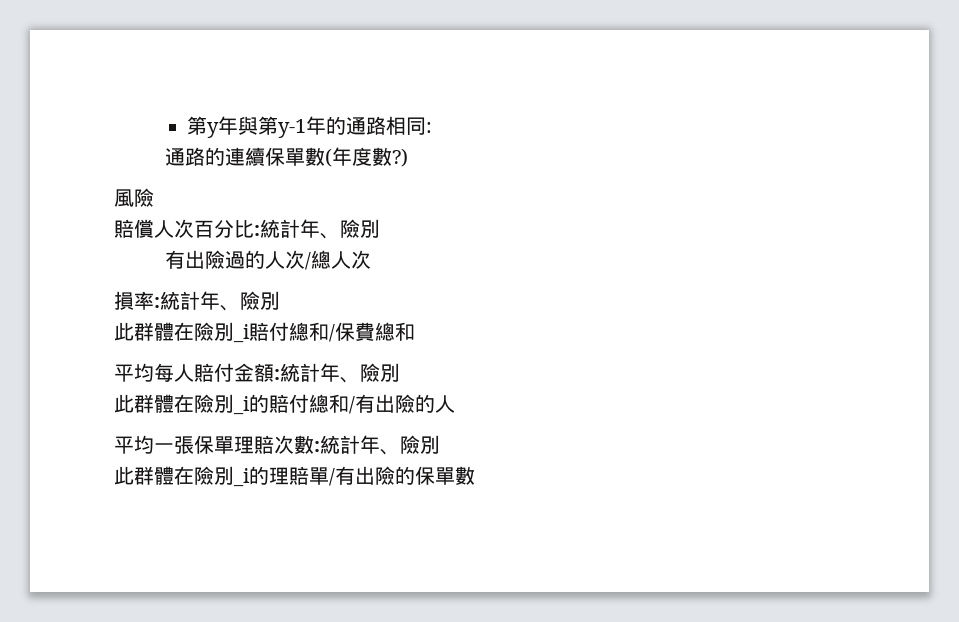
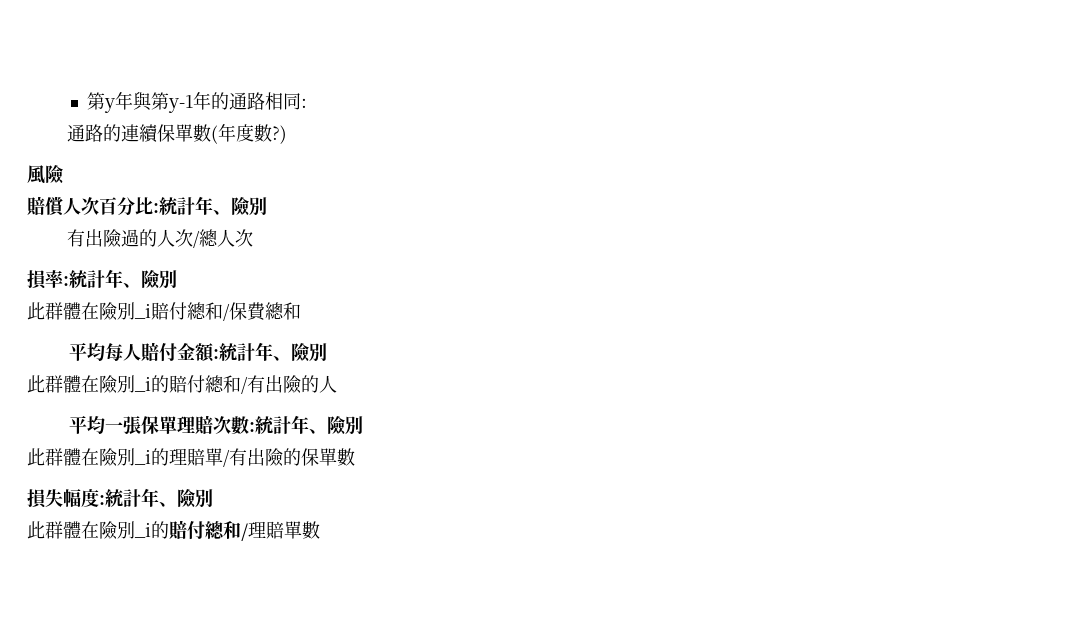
(475, 475) none -> [27,488,213,508] [27,520,320,541] // 損失幅度:統計年、險別 // 此群體在險別_i的賠付總和/理賠單數

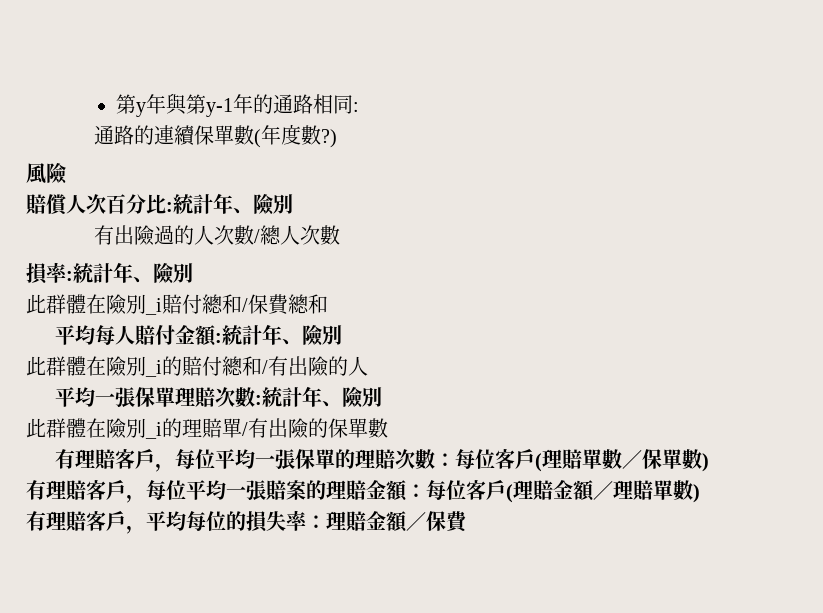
(194, 238) none -> [233,225,254,245] 數
(254, 238) none -> [319,225,340,245] 數
[27,488,213,508] [27,520,320,541] 損失幅度:統計年、險別 // 此群體在險別_i的賠付總和/理賠單數 -> [55,448,710,472] [26,479,700,503] [26,510,469,534] 有理賠客戶，每位平均一張保單的理賠次數：每位客戶(理賠單數／保單數) // 有理賠客戶，每位平均一張賠案的理賠金額：每位客戶(理賠金額／理賠單數) // 有理賠客戶，平均每位的損失率：理賠金額／保費

